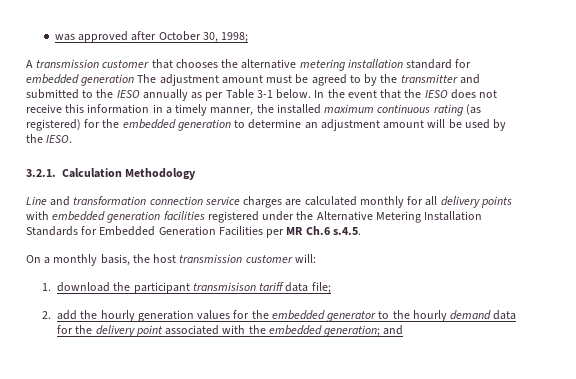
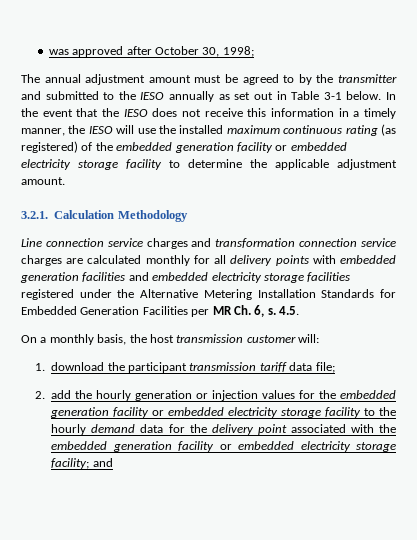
[26,59,472,71] [26,74,157,86] A transmission customer that chooses the alternative metering installation standard for embedded generation The -> [21,74,81,83] The annual
[205,92,224,101] per -> [234,91,287,100] set out in
(274, 108) none -> [88,125,177,134] IESO will use the
[84,119,507,131] [26,134,73,143] for the embedded generation to determine an adjustment amount will be used by the IESO. -> [81,142,347,153] [21,159,397,170] [21,177,65,185] of the embedded generation facility or embedded electricity storage facility to determine the applicable adjustment amount.
(47, 200) none -> [45,238,188,249] connection service charges
(205, 215) none -> [128,272,351,283] and embedded electricity storage facilities
[305,226,361,235] Ch.6 s.4.5. -> [233,305,299,317] Ch. 6, s. 4.5.
[192,282,256,291] transmisison -> [189,362,257,371] transmission
(194, 316) none -> [196,390,259,401] or injection
[327,311,377,322] generator -> [50,407,362,418] generation facility or embedded electricity storage facility
[324,325,381,337] generation; -> [112,441,396,452] [51,458,90,469] generation facility or embedded electricity storage facility;

